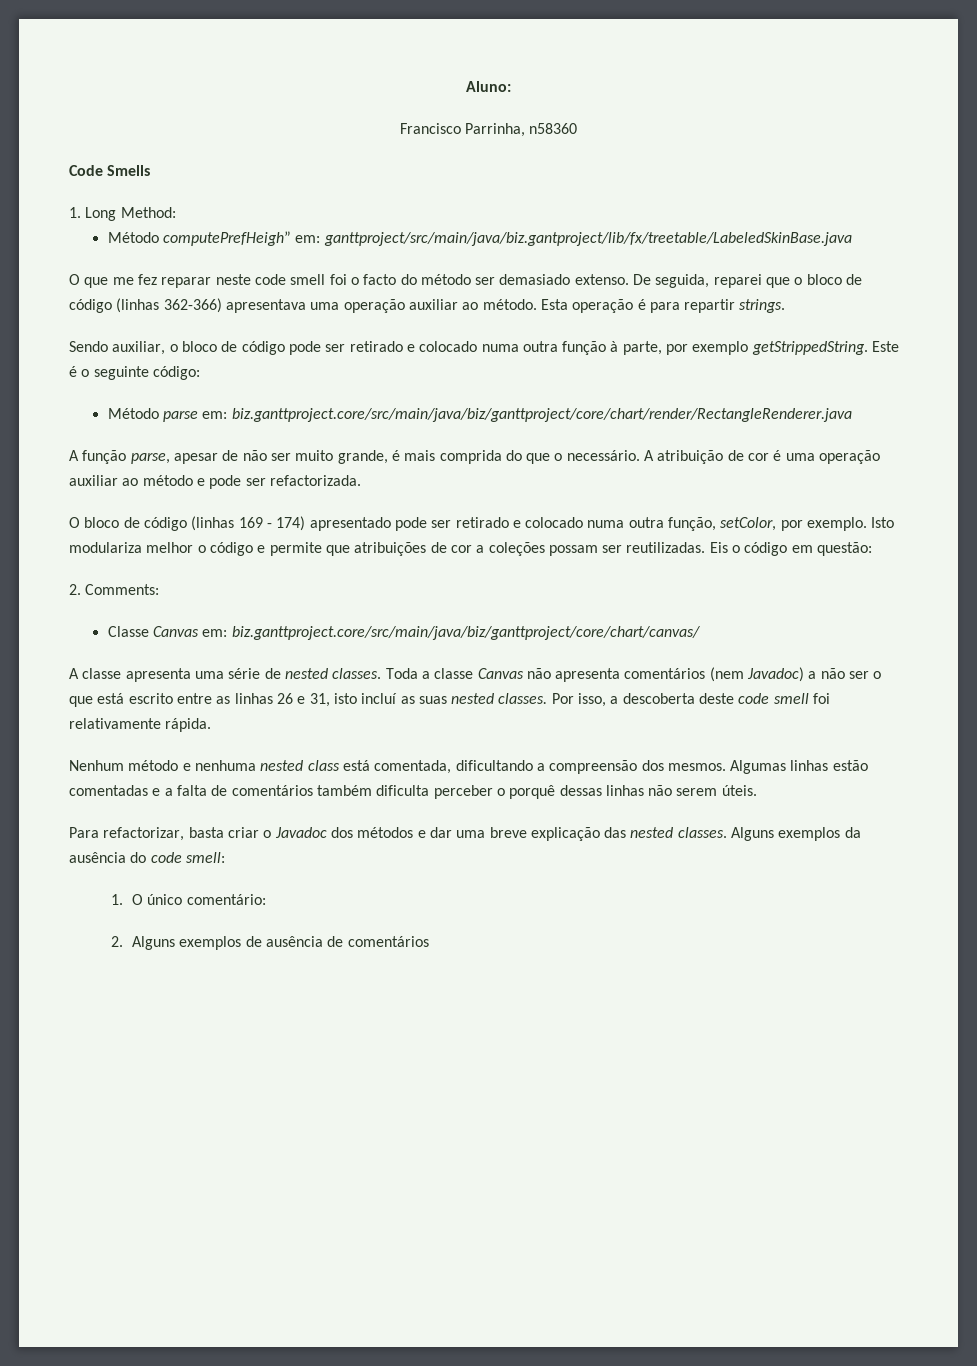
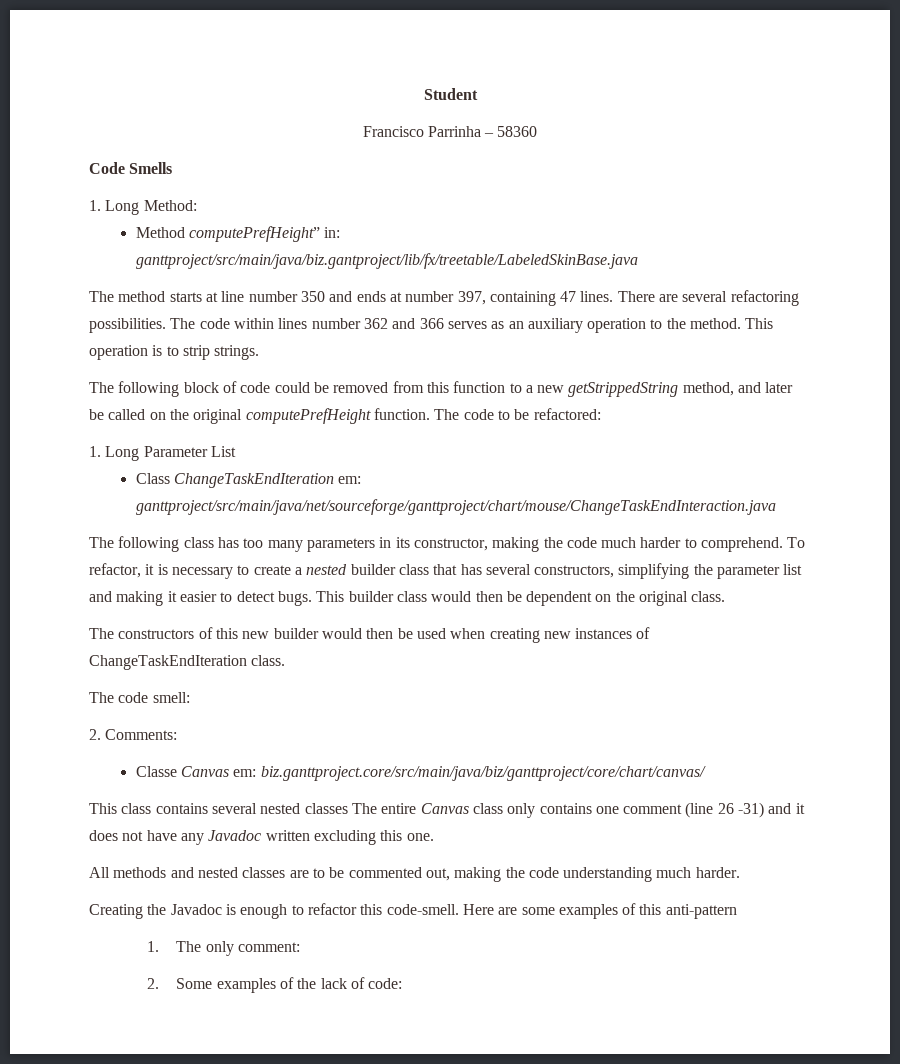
[466,81,511,92] Aluno: -> [423,88,478,100] Student
[465,123,578,137] Parrinha, n58360 -> [427,126,538,137] Parrinha – 58360
[107,231,852,246] [69,274,863,288] [69,298,786,313] [69,341,900,355] [69,366,200,380] [107,408,852,422] [69,450,881,464] [69,475,361,489] [69,516,895,531] [69,542,873,556] Método computePrefHeigh” em: ganttproject/src/main/java/biz.gantproject/lib/fx/treetable/LabeledSkinBase.java // O que me fez reparar neste code smell foi o facto do método ser demasiado extenso. De seguida, reparei que o bloco de código (linhas 362-366) apresentava uma operação auxiliar ao método. Esta operação é para repartir strings. // Sendo auxiliar, o bloco de código pode ser retirado e colocado numa outra função à parte, por exemplo getStrippedString. Este é o seguinte código: // Método parse em: biz.ganttproject.core/src/main/java/biz/ganttproject/core/chart/render/RectangleRenderer.java // A função parse, apesar de não ser muito grande, é mais comprida do que o necessário. A atribuição de cor é uma operação auxiliar ao método e pode ser refactorizada. // O bloco de código (linhas 169 - 174) apresentado pode ser retirado e colocado numa outra função, setColor, por exemplo. Isto modulariza melhor o código e permite que atribuições de cor a coleções possam ser reutilizadas. Eis o código em questão: -> [135,226,341,242] [135,253,638,269] [89,290,799,306] [89,318,774,333] [89,345,260,360] [89,381,794,397] [89,408,601,424] [89,446,236,461] [135,473,362,488] [135,499,776,515] [89,536,806,552] [89,563,803,579] [89,591,726,606] [89,627,651,643] [89,655,286,670] [89,692,190,703] Method computePrefHeight” in: ganttproject/src/main/java/biz.gantproject/lib/fx/treetable/LabeledSkinBase.java // The method starts at line number 350 and ends at number 397, containing 47 lines. There are several refactoring possibilities. The code within lines number 362 and 366 serves as an auxiliary operation to the method. This operation is to strip strings. // The following block of code could be removed from this function to a new getStrippedString method, and later be called on the original computePrefHeight function. The code to be refactored: // 1. Long Parameter List // Class ChangeTaskEndIteration em: ganttproject/src/main/java/net/sourceforge/ganttproject/chart/mouse/ChangeTaskEndInteraction.java // The following class has too many parameters in its constructor, making the code much harder to comprehend. To refactor, it is necessary to create a nested builder class that has several constructors, simplifying the parameter list and making it easier to detect bugs. This builder class would then be dependent on the original class. // The constructors of this new builder would then be used when creating new instances of ChangeTaskEndIteration class. // The code smell:
[69,667,882,682] [69,693,831,707] [69,718,212,732] [69,760,868,774] [69,785,757,799] [69,827,861,841] [69,852,225,863] [110,894,266,905] [110,936,429,950] A classe apresenta uma série de nested classes. Toda a classe Canvas não apresenta comentários (nem Javadoc) a não ser o que está escrito entre as linhas 26 e 31, isto incluí as suas nested classes. Por isso, a descoberta deste code smell foi relativamente rápida. // Nenhum método e nenhuma nested class está comentada, dificultando a compreensão dos mesmos. Algumas linhas estão comentadas e a falta de comentários também dificulta perceber o porquê dessas linhas não serem úteis. // Para refactorizar, basta criar o Javadoc dos métodos e dar uma breve explicação das nested classes. Alguns exemplos da ausência do code smell: // 1. O único comentário: // 2. Alguns exemplos de ausência de comentários -> [89,802,805,818] [89,830,434,845] [89,867,740,882] [89,903,737,919] [147,941,301,956] [147,977,403,993] This class contains several nested classes The entire Canvas class only contains one comment (line 26 -31) and it does not have any Javadoc written excluding this one. // All methods and nested classes are to be commented out, making the code understanding much harder. // Creating the Javadoc is enough to refactor this code-smell. Here are some examples of this anti-pattern // 1. The only comment: // 2. Some examples of the lack of code:

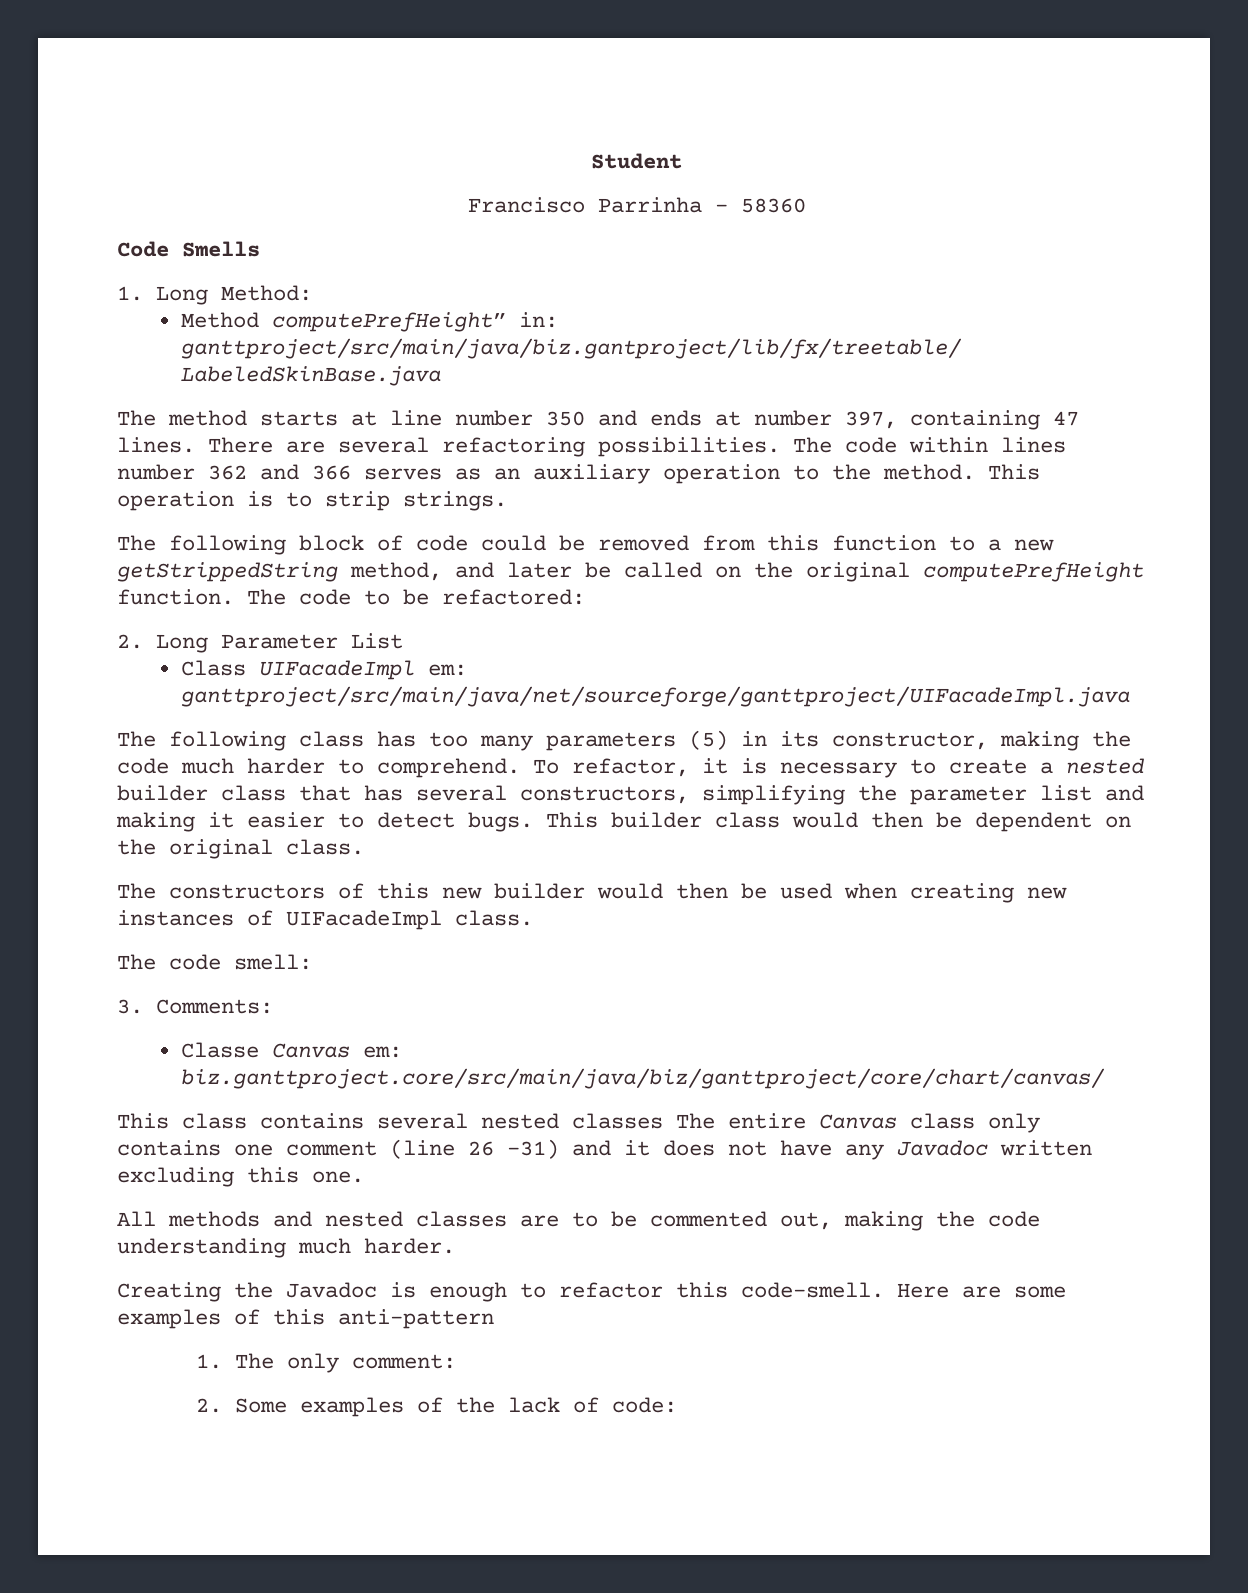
[89,446,101,457] 1. -> [117,634,143,649] 2.
[174,473,362,488] [135,499,776,515] ChangeTaskEndIteration em: ganttproject/src/main/java/net/sourceforge/ganttproject/chart/mouse/ChangeTaskEndInteraction.java -> [259,660,468,680] [181,686,1131,707] UIFacadeImpl em: ganttproject/src/main/java/net/sourceforge/ganttproject/UIFacadeImpl.java
(375, 545) none -> [689,730,728,750] (5)
[89,655,247,670] ChangeTaskEndIteration -> [286,910,442,930] UIFacadeImpl
[89,729,101,740] 2. -> [117,999,143,1014] 3.

